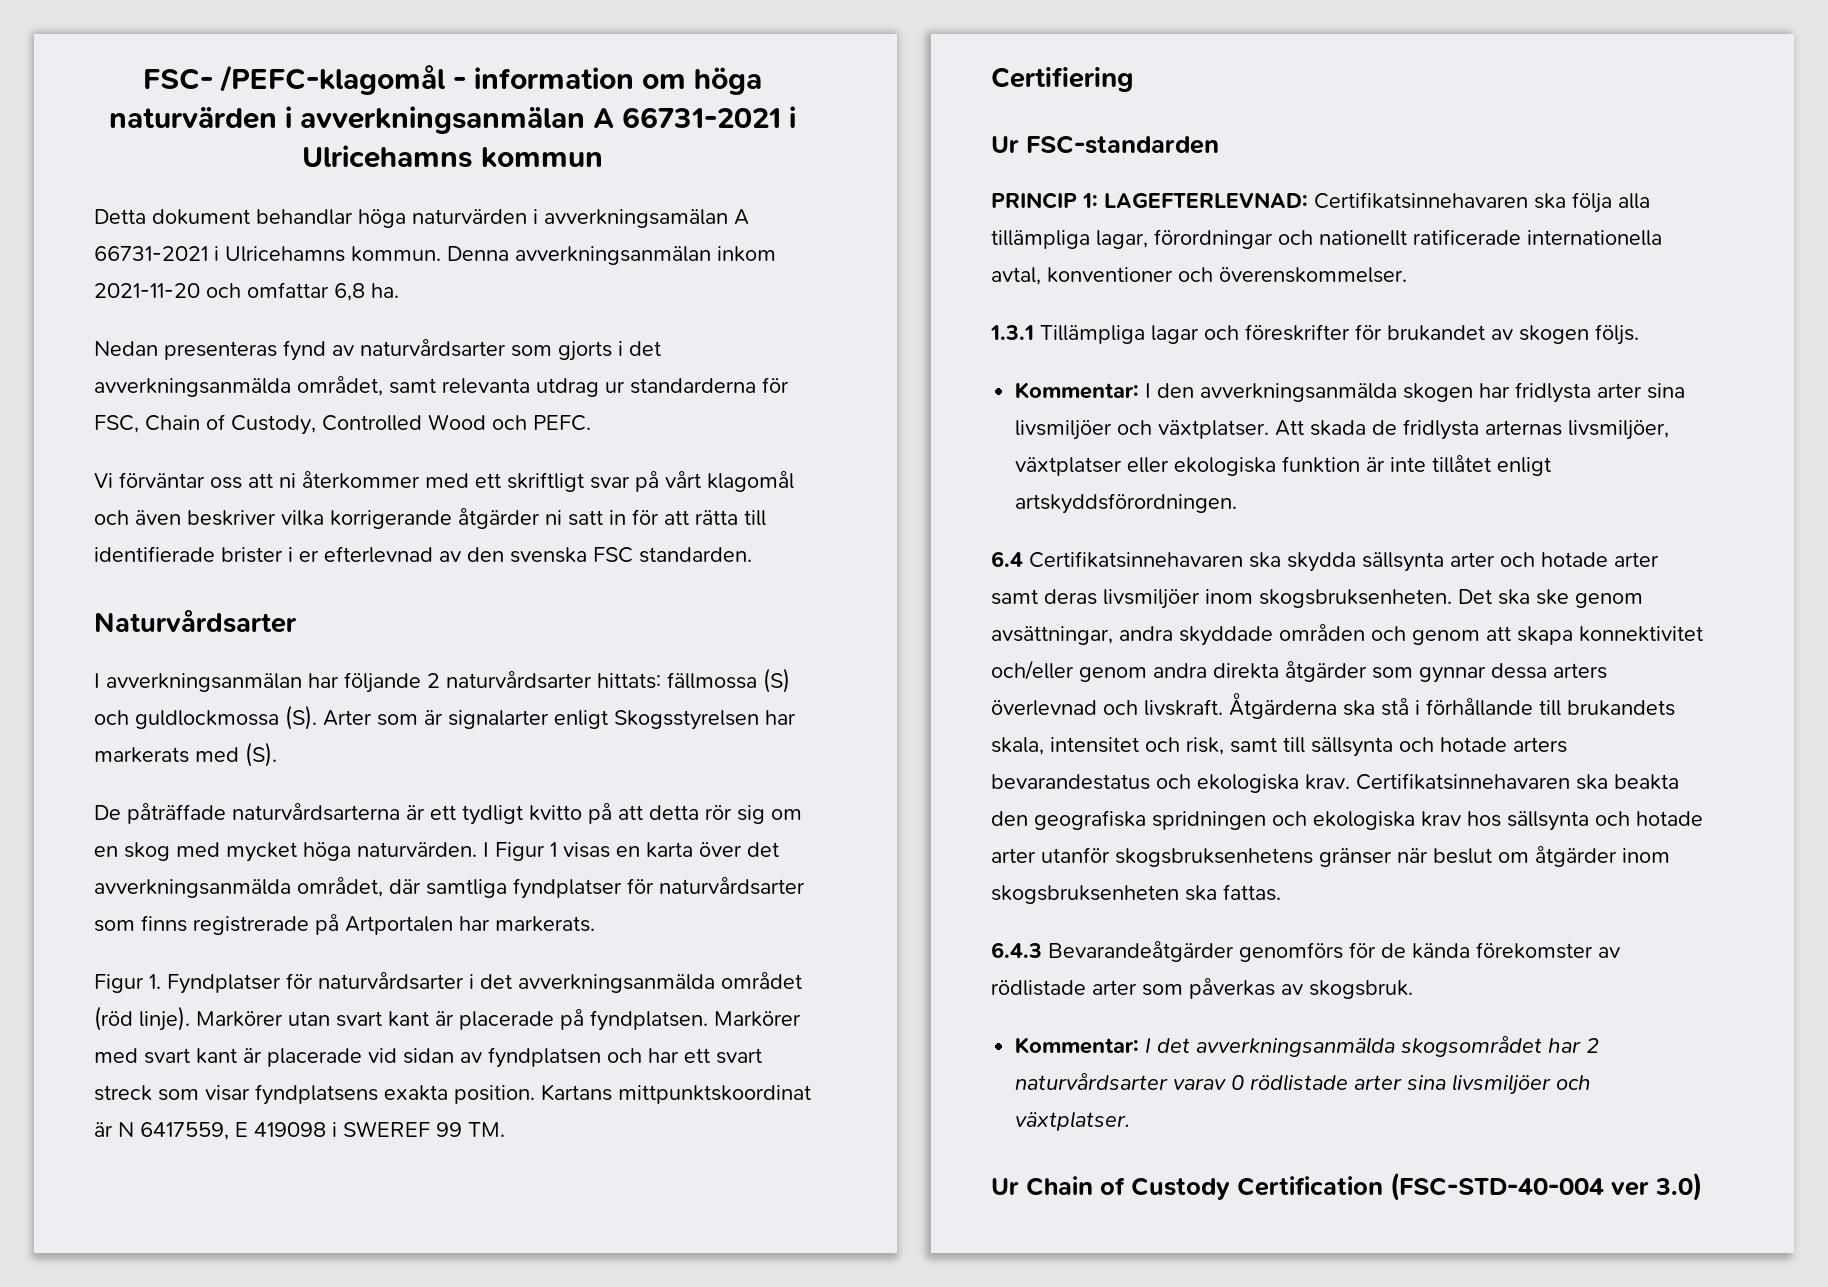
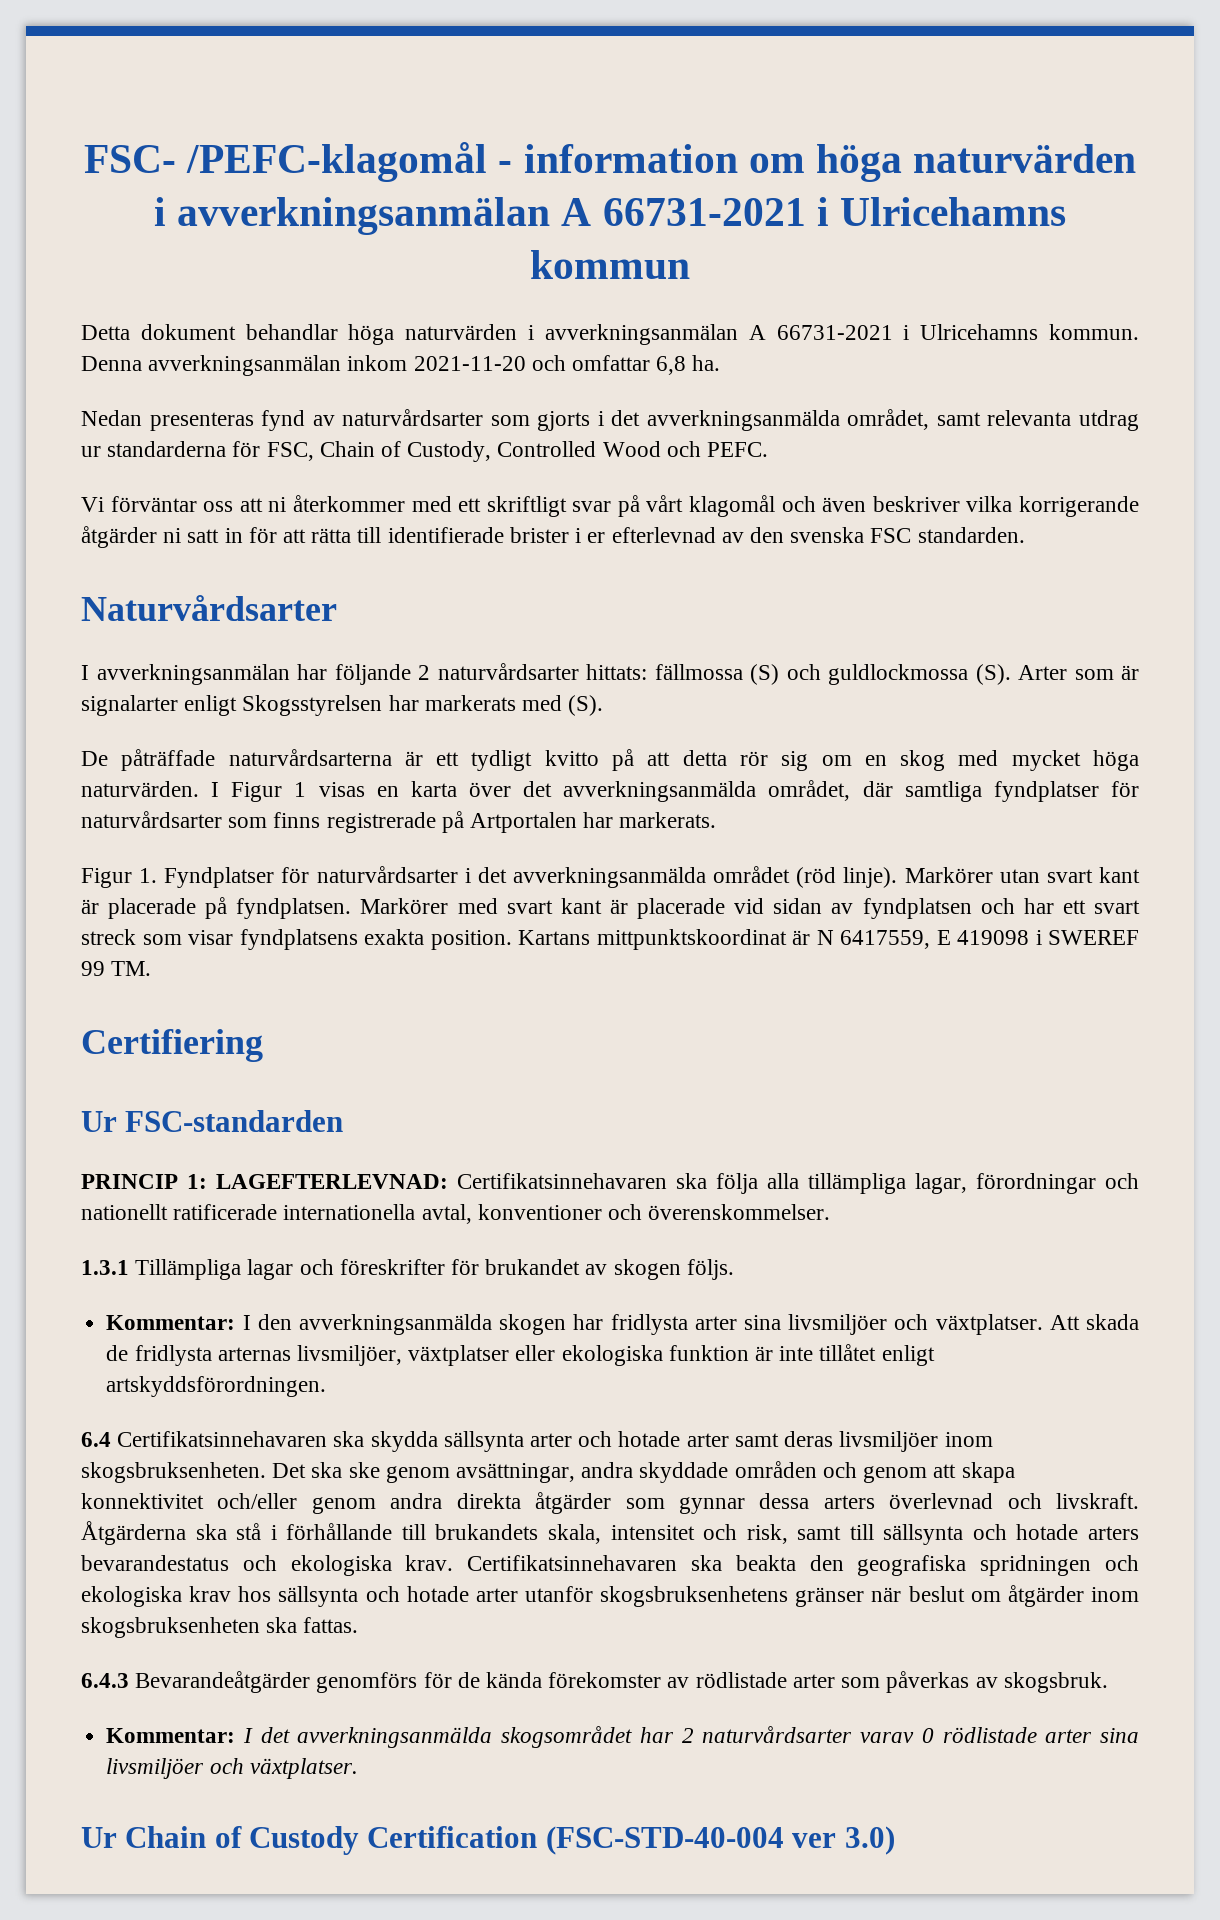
[544,209,728,228] avverkningsamälan -> [544,324,738,345] avverkningsanmälan

